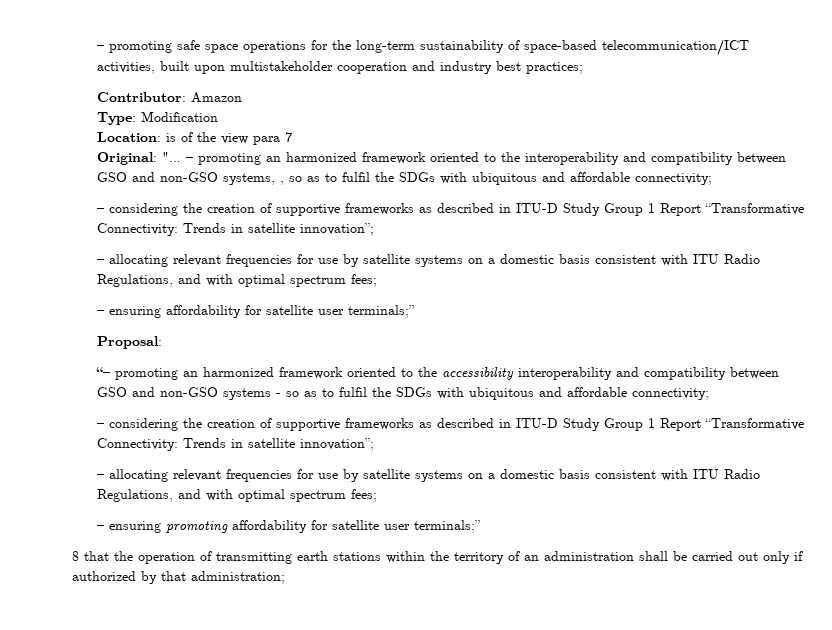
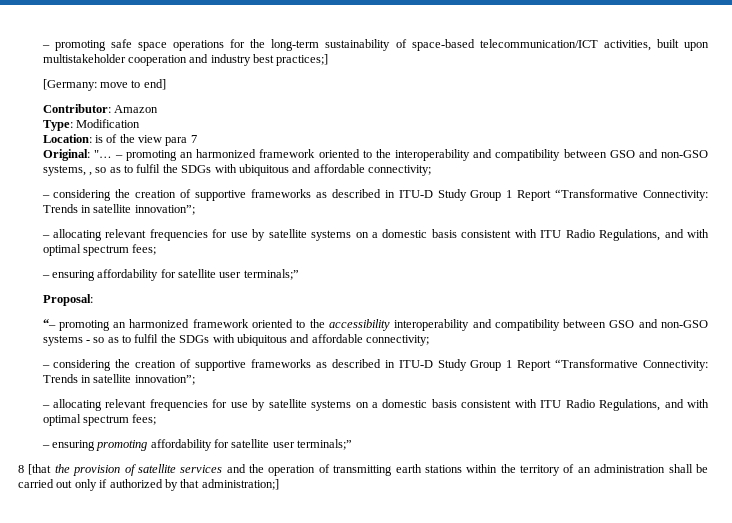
[526,62,584,74] practices; -> [276,54,329,66] [42,79,166,91] practices;] // [Germany: move to end]
[84,551,109,561] that -> [28,464,246,476] [that the provision of satellite services and
[191,571,285,584] administration; -> [201,479,279,490] administration;]

